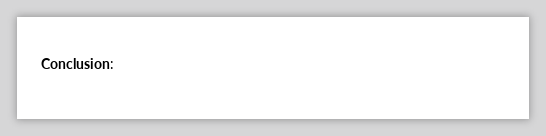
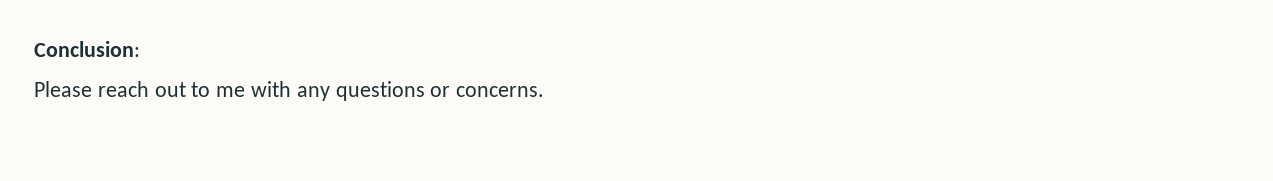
(114, 63) none -> [34,81,545,101] // Please reach out to me with any questions or concerns.

